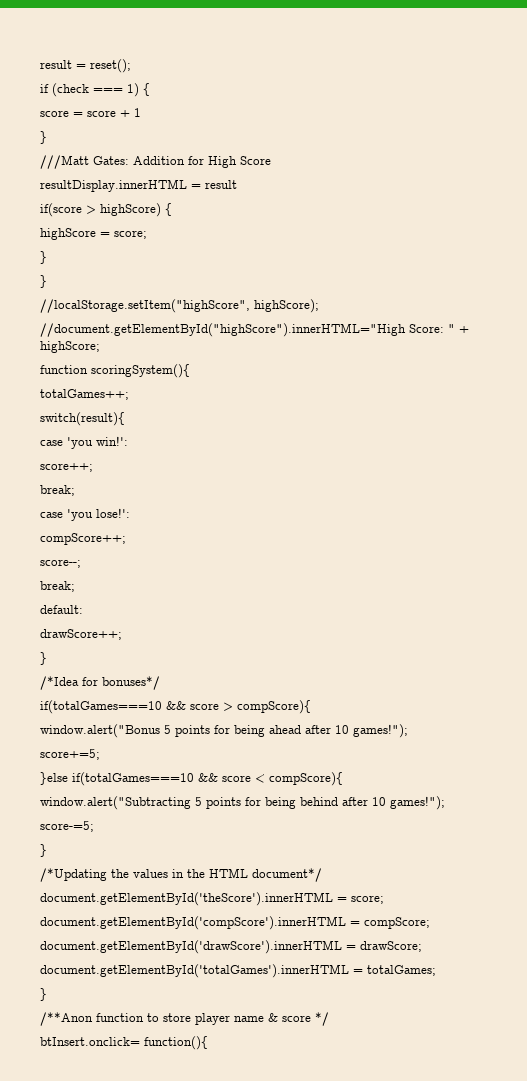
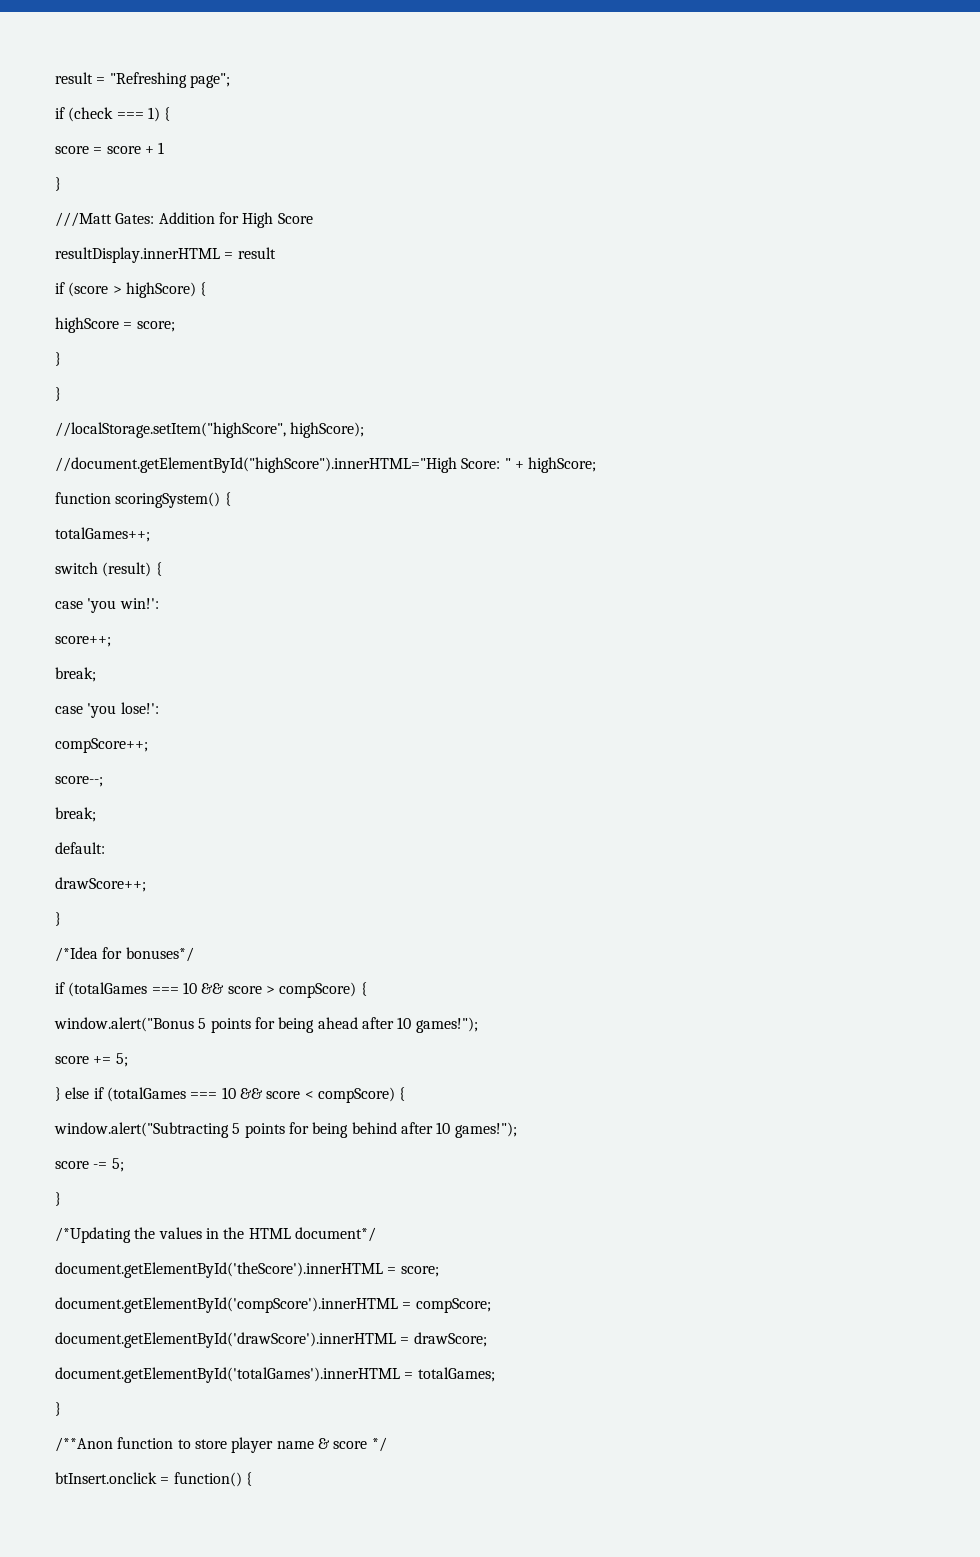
[90,59,131,73] reset(); -> [109,72,230,88] "Refreshing page";
[40,203,82,217] if(score -> [55,282,109,297] if (score
[91,364,190,378] scoringSystem(){ -> [115,492,231,508] scoringSystem() {
[40,412,125,426] switch(result){ -> [55,562,162,577] switch (result) {
[40,700,162,714] if(totalGames===10 -> [55,982,197,997] if (totalGames === 10
[237,700,311,714] compScore){ -> [279,982,367,998] compScore) {
[40,749,100,760] [40,772,194,786] score+=5; // }else if(totalGames===10 -> [55,1053,128,1067] [55,1087,236,1102] score += 5; // } else if (totalGames === 10
[269,772,343,786] compScore){ -> [317,1087,406,1103] compScore) {
[40,821,94,832] score-=5; -> [55,1158,124,1172] score -= 5;
[40,1036,208,1050] btInsert.onclick= function(){ -> [55,1472,252,1487] btInsert.onclick = function() {

